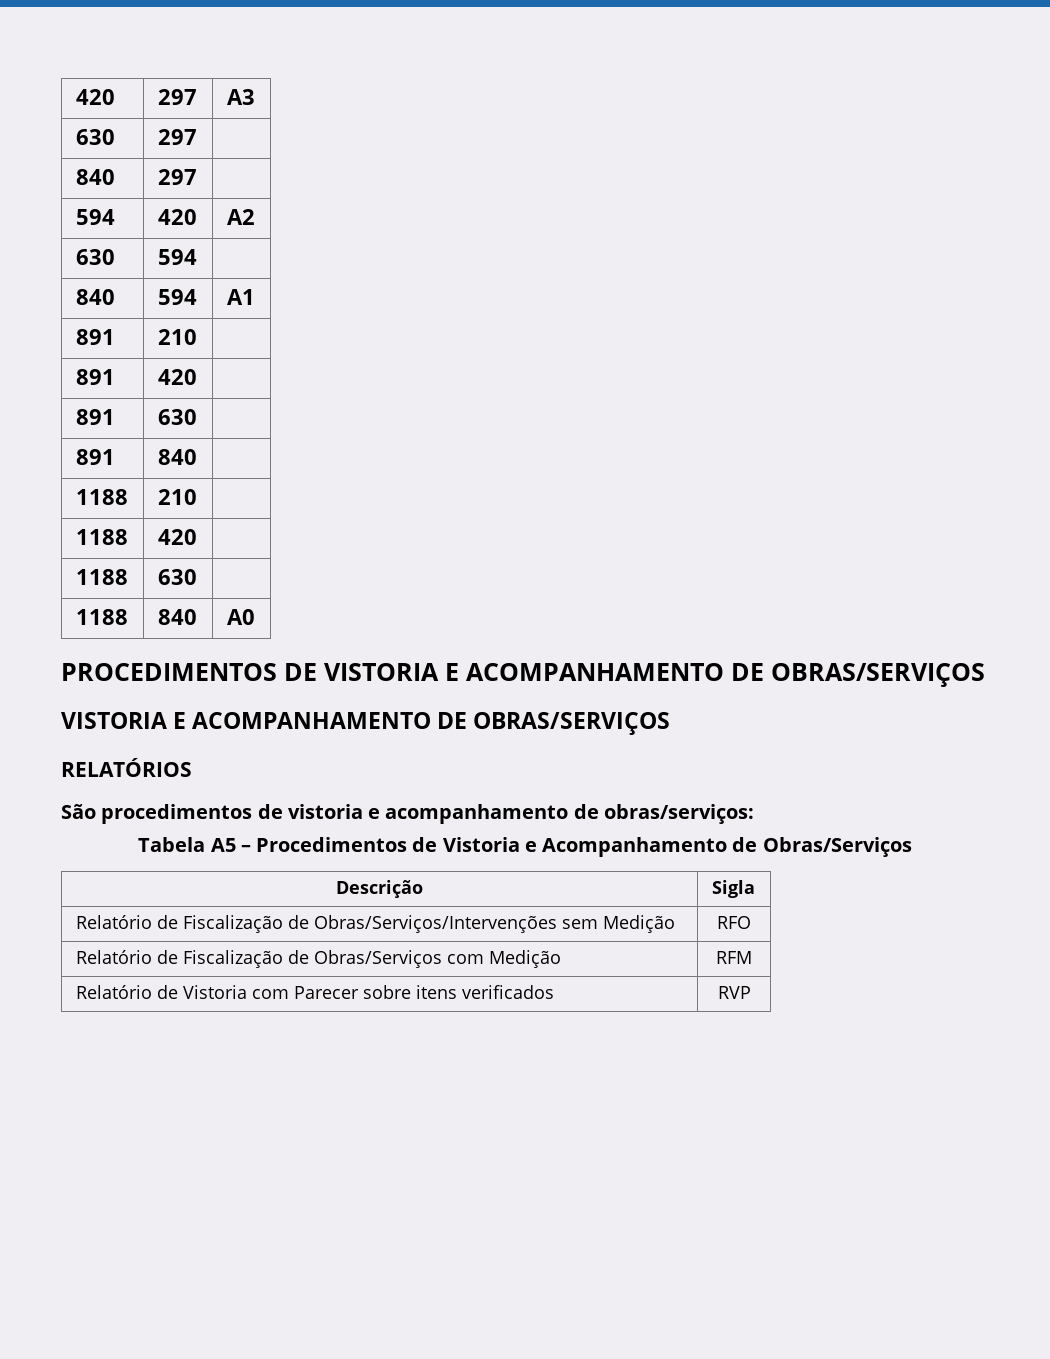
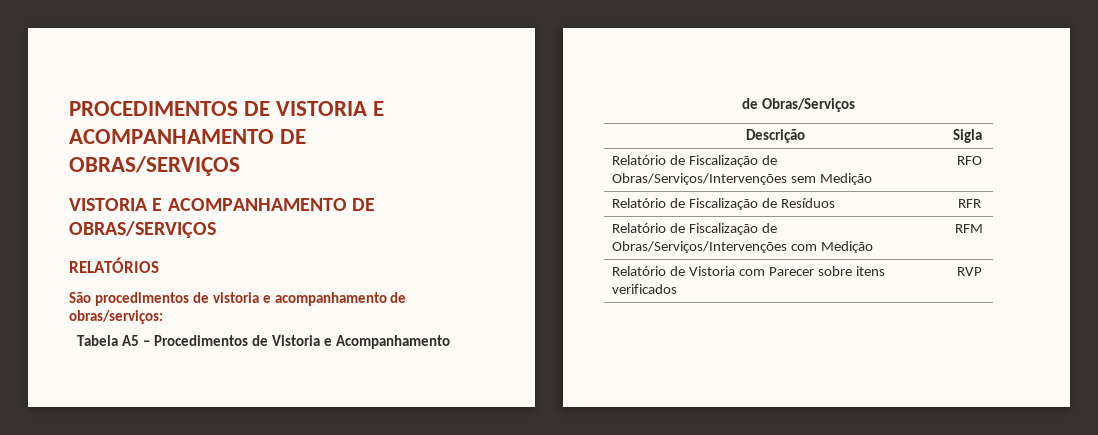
[75,89,115,105] [157,89,197,105] [226,89,255,105] [75,129,115,145] [157,129,197,145] [75,169,115,185] [157,169,197,185] [75,209,115,225] [157,209,197,225] [226,209,255,225] [75,249,115,265] [157,249,197,265] [75,289,115,305] [157,289,197,305] [226,289,255,305] [75,329,115,345] [157,329,197,345] [75,369,115,385] [157,369,197,385] [75,409,115,425] [157,409,197,425] [75,449,115,465] [157,449,197,465] [75,489,128,505] [157,489,197,505] [75,529,128,545] [157,529,197,545] [75,569,128,585] [157,569,197,585] [75,609,128,625] [157,609,197,625] [226,609,255,625] 420 | 297 | A3 // 630 | 297 | // 840 | 297 | // 594 | 420 | A2 // 630 | 594 | // 840 | 594 | A1 // 891 | 210 | // 891 | 420 | // 891 | 630 | // 891 | 840 | // 1188 | 210 | // 1188 | 420 | // 1188 | 630 | // 1188 | 840 | A0 // -> (69, 108) none
[313,950,442,968] Obras/Serviços -> [780,198,835,208] [957,199,981,208] [612,223,778,235] [612,241,788,253] Resíduos | RFR // Relatório de Fiscalização de Obras/Serviços/Intervenções

